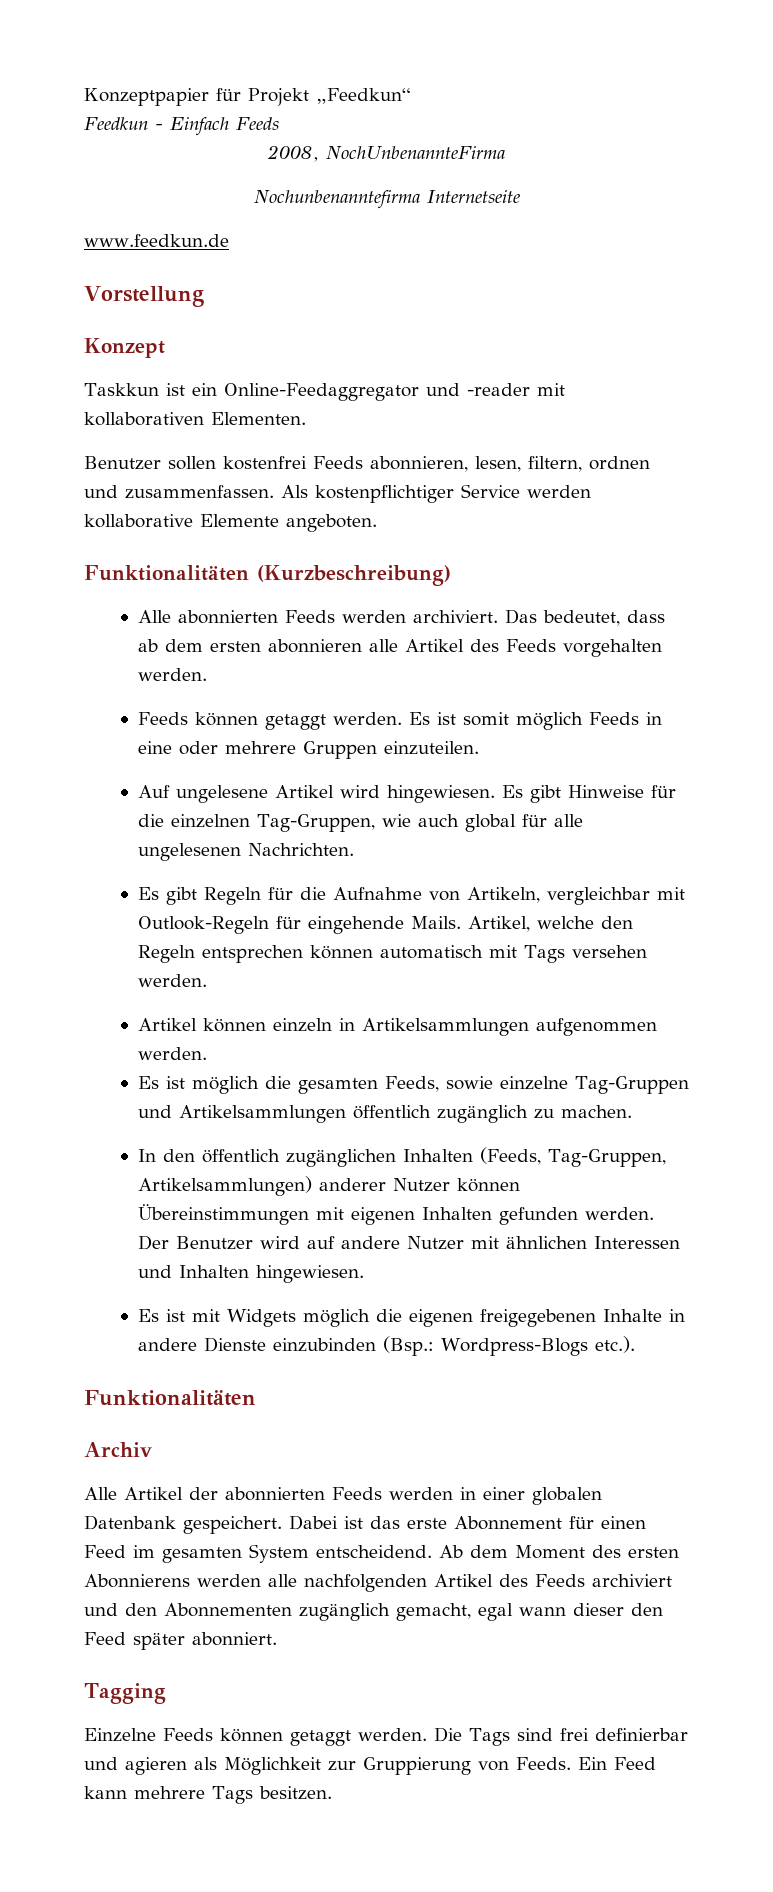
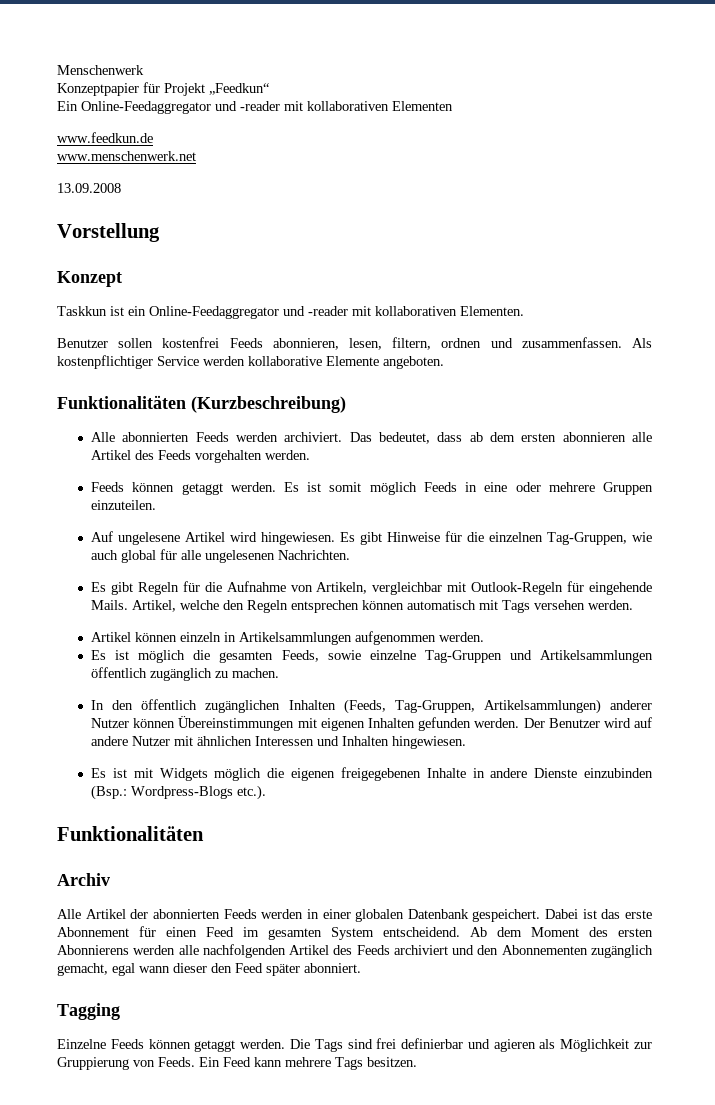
(84, 97) none -> [57,65,144,75] Menschenwerk //
[84,117,279,136] [267,145,505,162] [253,190,520,209] Feedkun - Einfach Feeds // 2008, NochUnbenannteFirma // Nochunbenanntefirma Internetseite -> [57,101,453,114] Ein Online-Feedaggregator und -reader mit kollaborativen Elementen
(229, 240) none -> [57,151,196,161] [57,183,121,193] // www.menschenwerk.net // 13.09.2008

